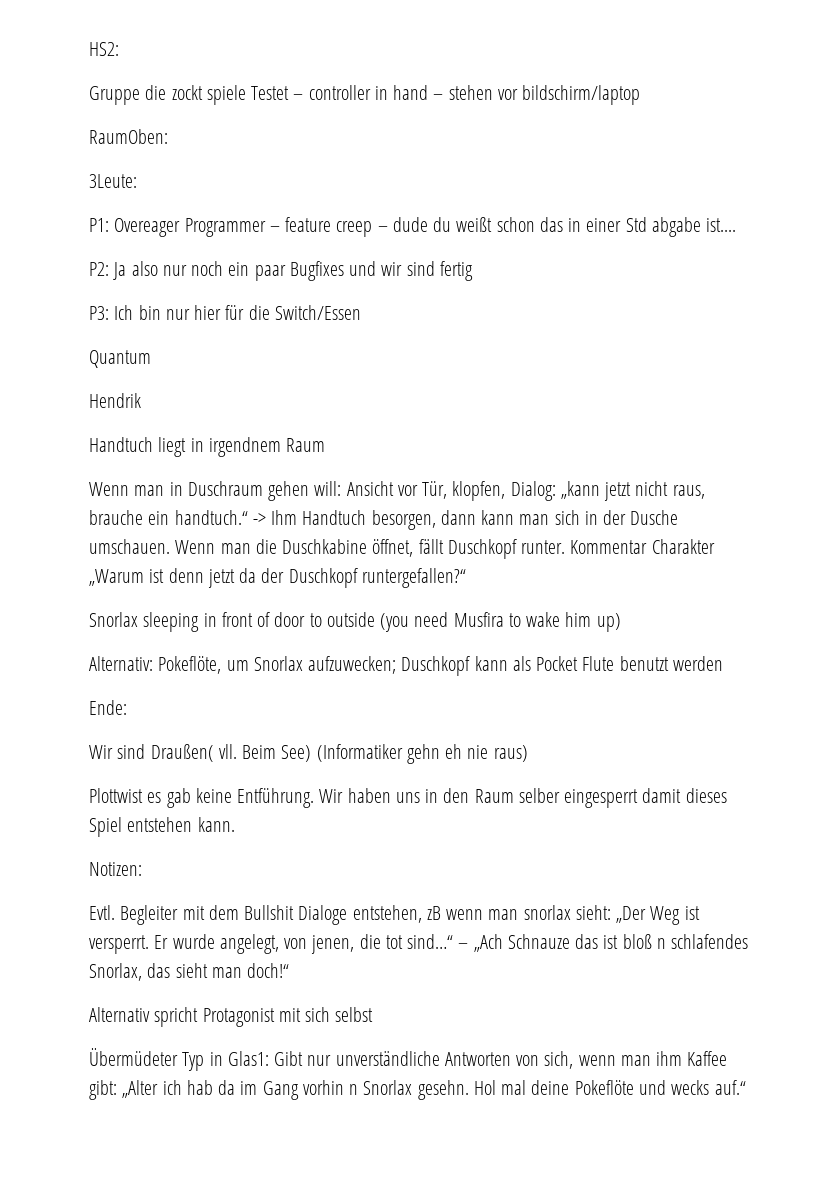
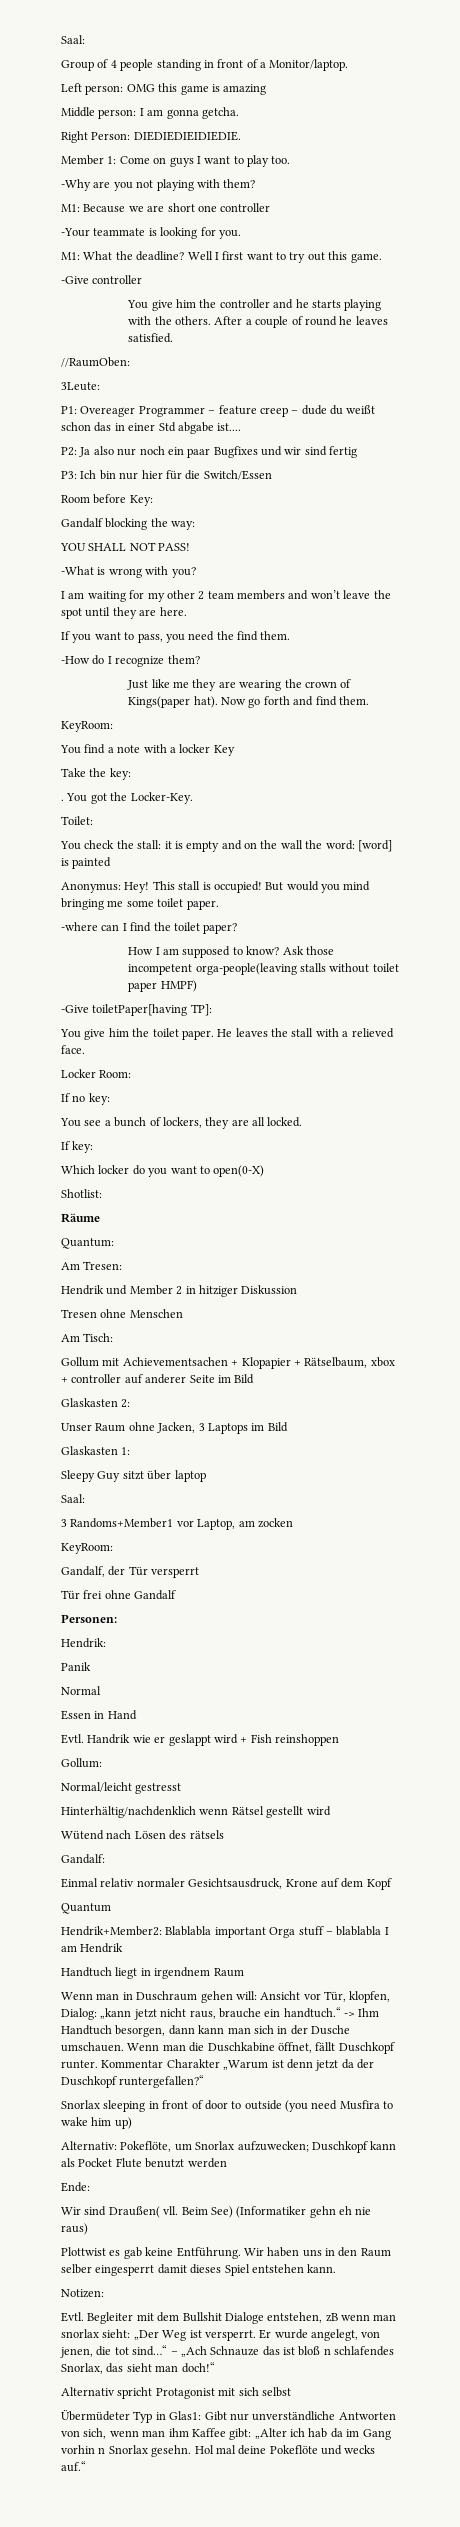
[89,42,119,56] [89,85,641,105] [89,129,168,144] HS2: // Gruppe die zockt spiele Testet – controller in hand – stehen vor bildschirm/laptop // RaumOben: -> [61,35,85,44] [61,59,349,71] [61,83,267,95] [61,107,239,119] [61,131,241,143] [61,155,291,167] [61,179,256,191] [61,203,271,213] [61,227,241,239] [61,251,382,263] [61,275,143,284] [127,299,382,311] [128,316,388,328] [128,333,174,343] [61,357,130,367] Saal: // Group of 4 people standing in front of a Monitor/laptop. // Left person: OMG this game is amazing // Middle person: I am gonna getcha. // Right Person: DIEDIEDIEIDIEDIE. // Member 1: Come on guys I want to play too. // -Why are you not playing with them? // M1: Because we are short one controller // -Your teammate is looking for you. // M1: What the deadline? Well I first want to try out this game. // -Give controller // You give him the controller and he starts playing with the others. After a couple of round he leaves satisfied. // //RaumOben:
[89,350,151,368] Quantum // -> [61,494,153,506] [61,518,196,530] [60,542,191,551] [61,566,196,578] [61,590,391,602] [61,607,187,619] [61,631,291,643] [61,655,200,667] [127,679,352,691] [128,696,369,708] [61,721,113,732] [60,744,235,756] [61,768,131,780] [61,792,193,804] [61,816,93,825] [60,840,392,852] [61,857,112,869] [61,881,371,893] [61,898,219,910] [61,922,238,934] [128,946,334,958] [128,963,399,975] [128,980,197,992] [61,1004,212,1016] [60,1028,394,1040] [61,1045,85,1054] [61,1069,132,1078] [61,1093,110,1105] [60,1117,303,1129] [61,1141,94,1153] [61,1165,265,1177] [61,1189,102,1198] [61,1213,100,1223] [61,1238,114,1249] [61,1261,123,1270] [61,1285,298,1297] [61,1309,183,1318] [61,1333,114,1342] [61,1357,395,1369] [61,1374,255,1384] [61,1398,131,1408] [61,1422,288,1434] [61,1446,131,1455] [61,1470,206,1482] [61,1494,85,1503] [61,1518,293,1530] [61,1543,113,1554] [61,1566,200,1578] [61,1590,177,1600] [61,1614,117,1623] [61,1638,106,1648] [61,1662,91,1671] [61,1686,101,1695] [61,1710,137,1720] [61,1734,339,1746] [61,1758,102,1768] [61,1782,182,1794] [61,1806,331,1818] [61,1830,224,1840] [61,1854,105,1864] [61,1878,392,1890] [61,1903,111,1914] [61,1926,389,1938] [61,1945,77,1952] Room before Key: // Gandalf blocking the way: // YOU SHALL NOT PASS! // -What is wrong with you? // I am waiting for my other 2 team members and won’t leave the spot until they are here. // If you want to pass, you need the find them. // -How do I recognize them? // Just like me they are wearing the crown of Kings(paper hat). Now go forth and find them. // KeyRoom: // You find a note with a locker Key // Take the key: // . You got the Locker-Key. // Toilet: // You check the stall: it is empty and on the wall the word: [word] is painted // Anonymus: Hey! This stall is occupied! But would you mind bringing me some toilet paper. // -where can I find the toilet paper? // How I am supposed to know? Ask those incompetent orga-people(leaving stalls without toilet paper HMPF) // -Give toiletPaper[having TP]: // You give him the toilet paper. He leaves the stall with a relieved face. // Locker Room: // If no key: // You see a bunch of lockers, they are all locked. // If key: // Which locker do you want to open(0-X) // Shotlist: // Räume // Quantum: // Am Tresen: // Hendrik und Member 2 in hitziger Diskussion // Tresen ohne Menschen // Am Tisch: // Gollum mit Achievementsachen + Klopapier + Rätselbaum, xbox + controller auf anderer Seite im Bild // Glaskasten 2: // Unser Raum ohne Jacken, 3 Laptops im Bild // Glaskasten 1: // Sleepy Guy sitzt über laptop // Saal: // 3 Randoms+Member1 vor Laptop, am zocken // KeyRoom: // Gandalf, der Tür versperrt // Tür frei ohne Gandalf // Personen: // Hendrik: // Panik // Normal // Essen in Hand // Evtl. Handrik wie er geslappt wird + Fish reinshoppen // Gollum: // Normal/leicht gestresst // Hinterhältig/nachdenklich wenn Rätsel gestellt wird // Wütend nach Lösen des rätsels // Gandalf: // Einmal relativ normaler Gesichtsausdruck, Krone auf dem Kopf // Quantum // Hendrik+Member2: Blablabla important Orga stuff – blablabla I am

